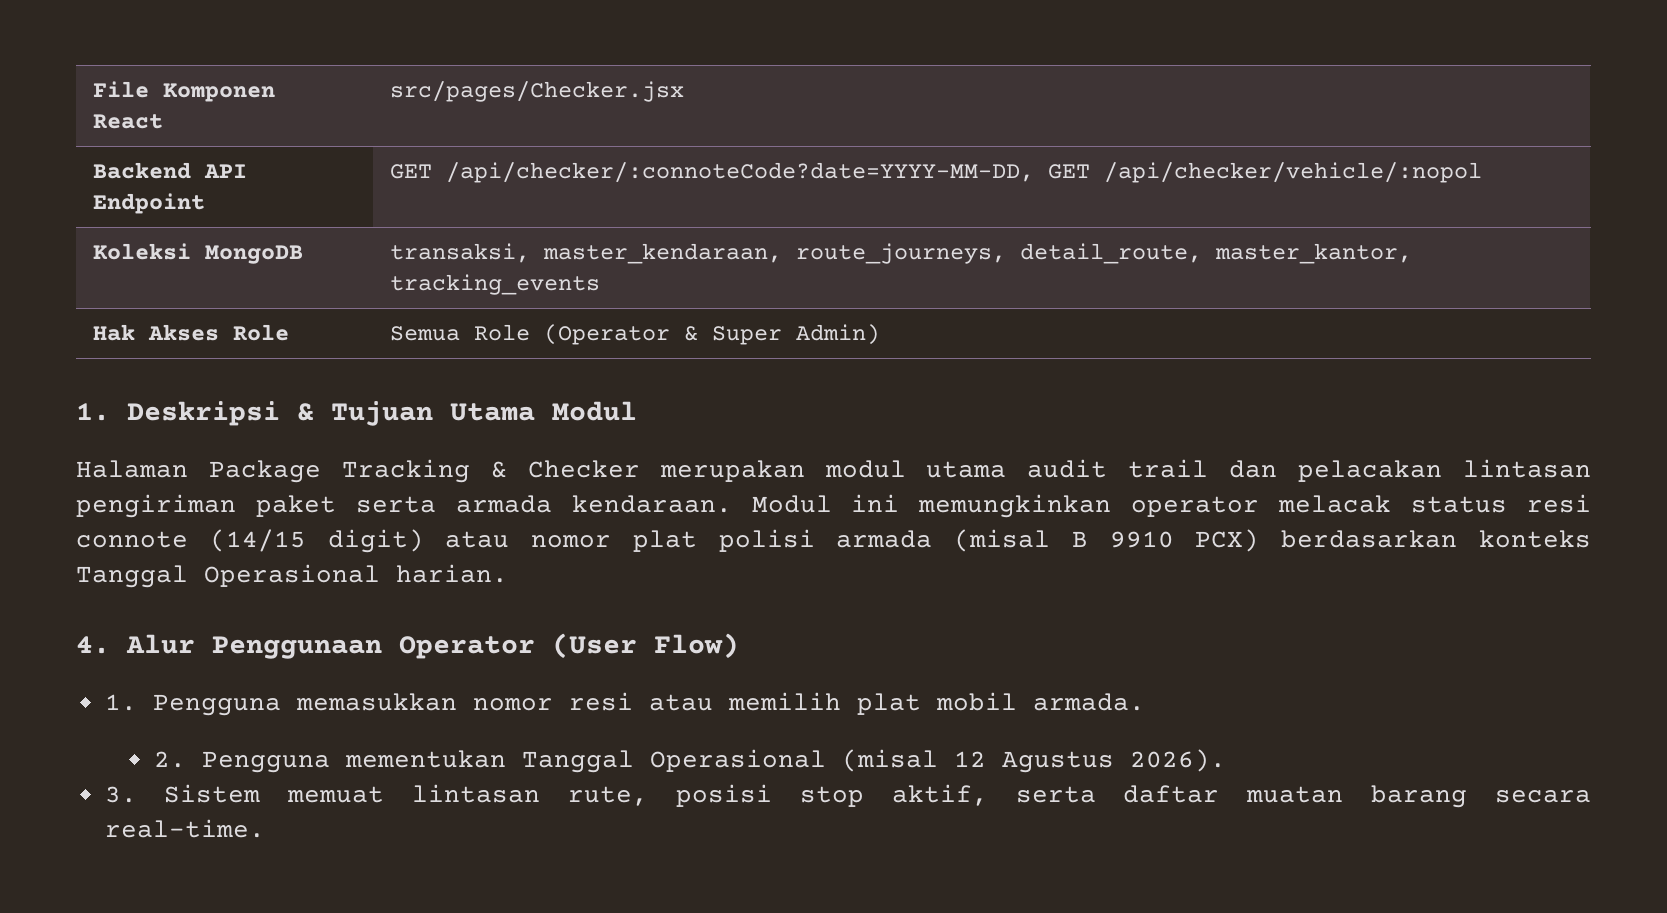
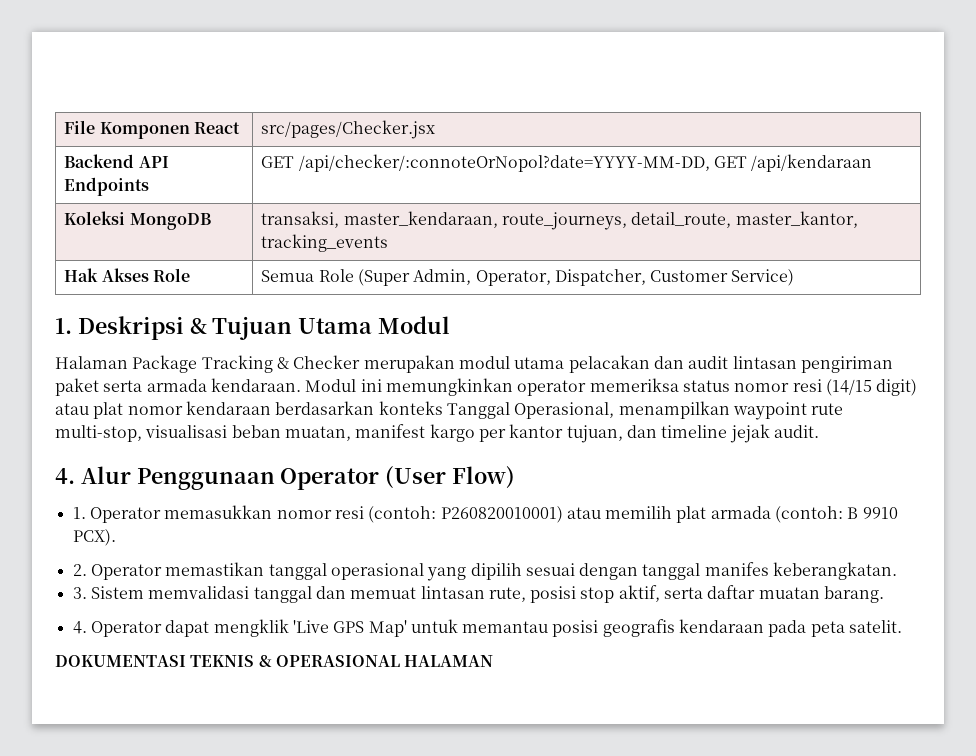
[93,193,206,214] [390,162,1483,183] Endpoint | GET /api/checker/:connoteCode?date=YYYY-MM-DD, GET /api/checker/vehicle/:nopol -> [64,177,150,196] [261,154,873,172] Endpoints | GET /api/checker/:connoteOrNopol?date=YYYY-MM-DD, GET /api/kendaraan
[544,324,881,345] (Operator & Super Admin) -> [357,269,795,286] (Super Admin, Operator, Dispatcher, Customer Service)
[1027,459,1443,482] audit trail dan pelacakan -> [568,355,729,373] pelacakan dan audit
[1278,494,1592,513] [76,529,1591,553] [76,564,508,588] melacak status resi connote (14/15 digit) atau nomor plat polisi armada (misal B 9910 PCX) berdasarkan konteks Tanggal Operasional harian. -> [589,378,918,396] [55,401,844,420] [55,424,819,443] memeriksa status nomor resi (14/15 digit) atau plat nomor kendaraan berdasarkan konteks Tanggal Operasional, menampilkan waypoint rute multi-stop, visualisasi beban muatan, manifest kargo per kantor tujuan, dan timeline jejak audit.
[152,694,281,716] Pengguna -> [89,507,161,523] Operator
(633, 701) none -> [368,506,563,523] (contoh: P260820010001)
[935,692,1145,711] [153,749,1226,773] mobil armada. // 2. Pengguna mementukan Tanggal Operasional (misal 12 Agustus 2026). -> [710,506,898,523] [72,529,116,546] [72,562,898,581] armada (contoh: B 9910 PCX). // 2. Operator memastikan tanggal operasional yang dipilih sesuai dengan tanggal manifes keberangkatan.
(261, 793) none -> [148,586,346,603] memvalidasi tanggal dan
[1371,785,1592,808] [104,819,265,838] barang secara real-time. -> [824,586,885,603] [72,619,903,637] [55,655,494,667] barang. // 4. Operator dapat mengklik 'Live GPS Map' untuk memantau posisi geografis kendaraan pada peta satelit. // DOKUMENTASI TEKNIS & OPERASIONAL HALAMAN

